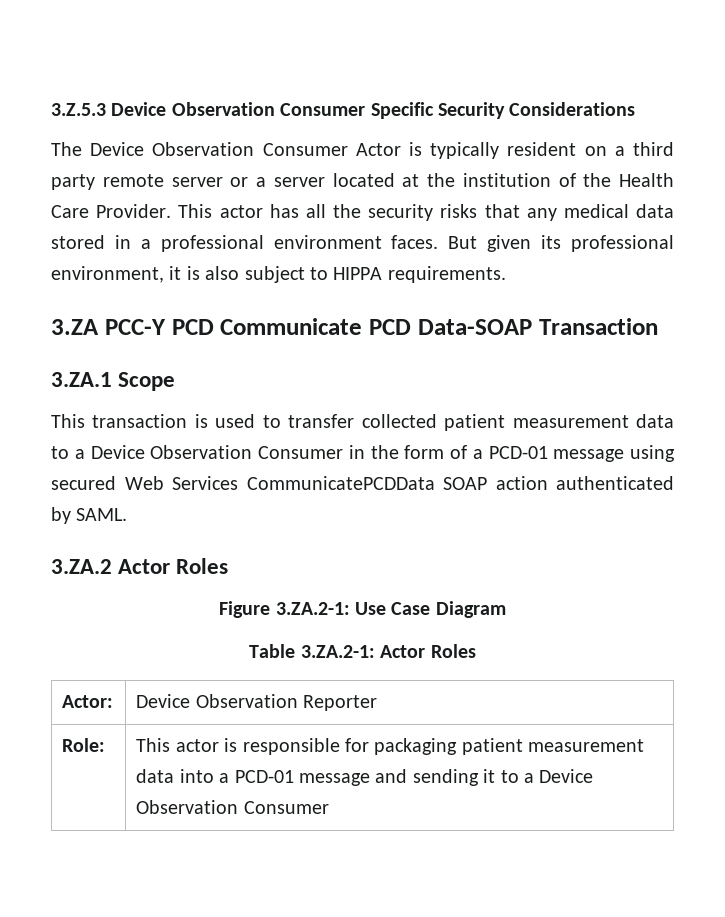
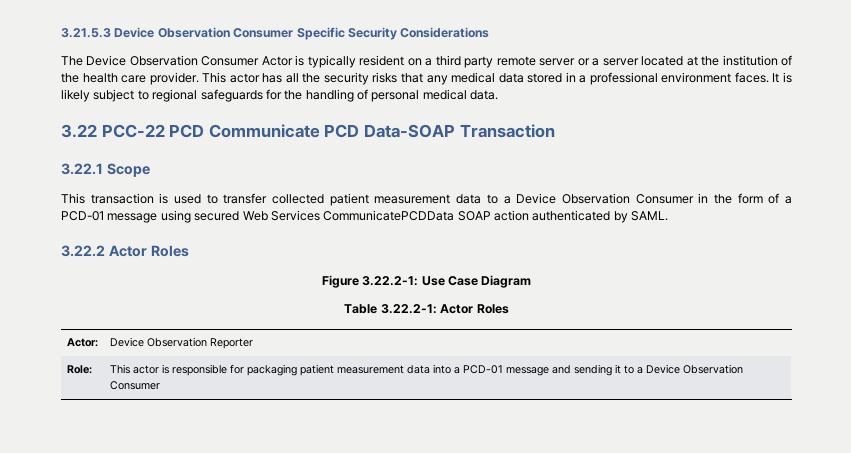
[51,103,106,116] 3.Z.5.3 -> [61,28,111,38] 3.21.5.3
[619,173,674,187] [51,204,172,218] Health Care Provider. -> [82,72,199,85] health care provider.
[448,235,675,252] [51,266,506,283] [51,319,166,335] But given its professional environment, it is also subject to HIPPA requirements. // 3.ZA PCC-Y -> [772,72,792,83] [61,89,499,102] [61,124,165,138] It is likely subject to regional safeguards for the handling of personal medical data. // 3.22 PCC-22
[51,372,112,387] 3.ZA.1 -> [61,163,103,175] 3.22.1
[51,559,112,574] 3.ZA.2 -> [61,245,105,257] 3.22.2
[275,602,350,615] 3.ZA.2-1: -> [362,276,419,286] 3.22.2-1:
[300,645,375,658] 3.ZA.2-1: -> [380,304,437,314] 3.22.2-1:

